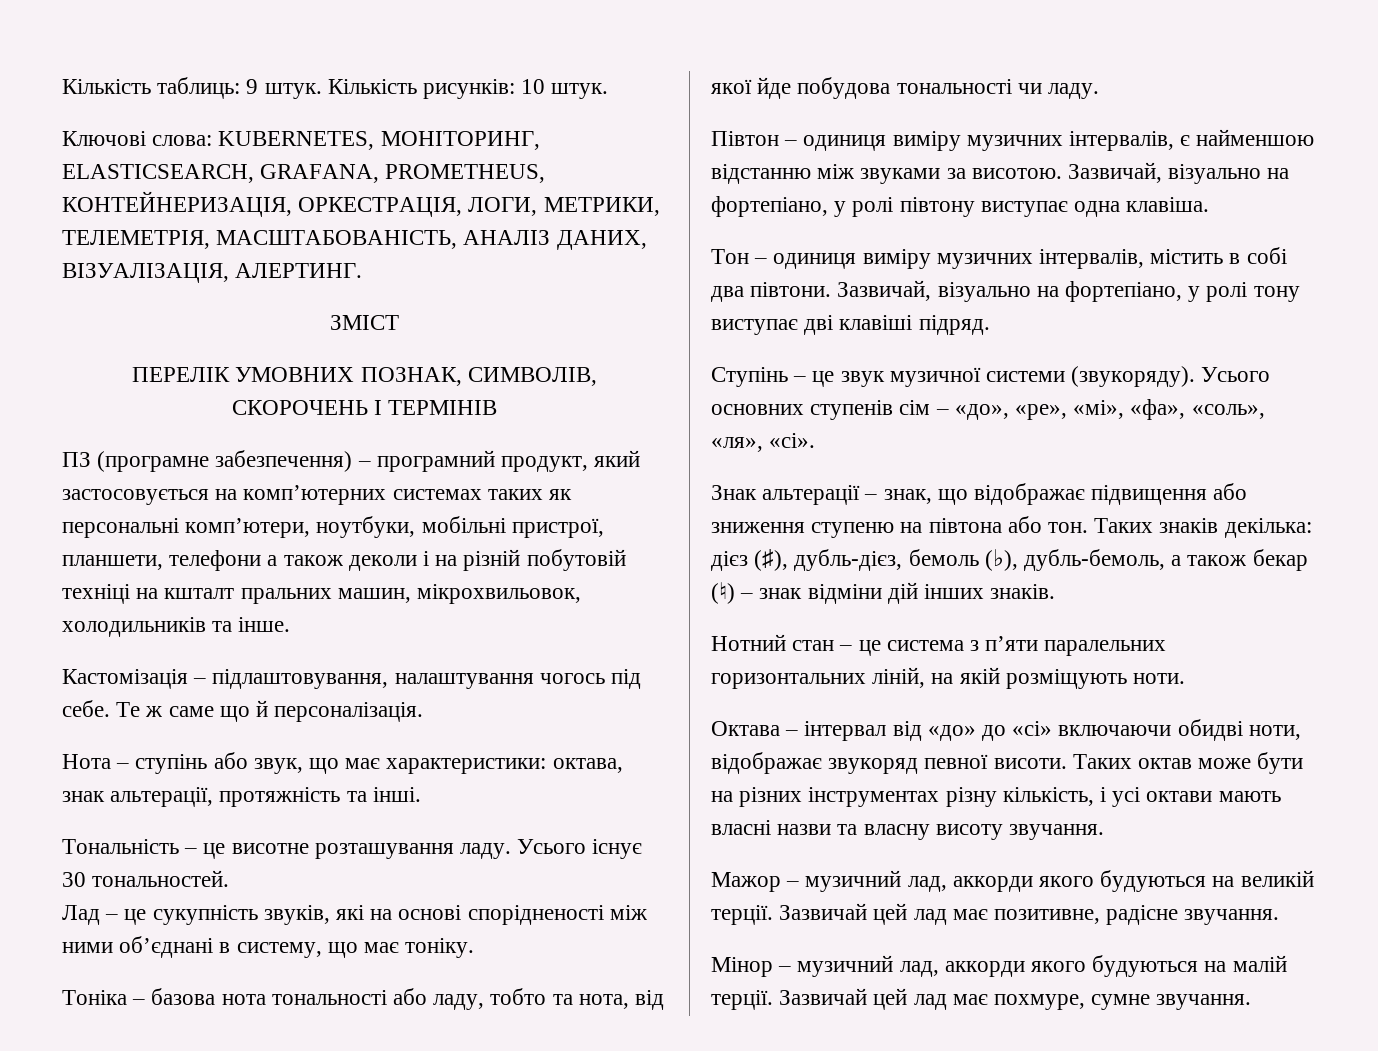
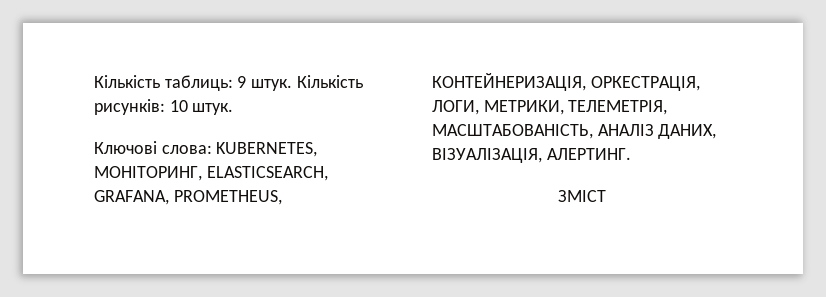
[132,367,597,386] [231,400,498,415] [62,450,641,472] [62,485,573,505] [62,516,604,538] [62,549,626,571] [62,584,582,604] [62,617,291,637] [62,669,642,689] [62,700,424,722] [62,752,623,774] [62,787,421,807] [62,839,643,859] [62,870,230,887] [62,905,647,925] [62,936,475,958] [62,988,665,1010] [711,77,1100,99] [711,129,1315,151] [711,162,1290,184] [711,196,1210,217] [711,247,1287,269] [711,280,1300,302] [711,315,990,335] [711,366,1271,387] [711,399,1265,420] [711,433,816,452] [711,483,1248,505] [711,516,1312,538] [711,549,1308,571] [711,582,1056,604] [711,634,1167,656] [711,667,1186,689] [711,719,1301,741] [711,752,1304,774] [711,787,1281,807] [711,820,1105,840] [711,870,1314,892] [711,903,1280,925] [711,955,1287,977] [711,988,1252,1010] // ПЕРЕЛІК УМОВНИХ ПОЗНАК, СИМВОЛІВ, СКОРОЧЕНЬ І ТЕРМІНІВ // ПЗ (програмне забезпечення) – програмний продукт, який застосовується на комп’ютерних системах таких як персональні комп’ютери, ноутбуки, мобільні пристрої, планшети, телефони а також деколи і на різній побутовій техніці на кшталт пральних машин, мікрохвильовок, холодильників та інше. // Кастомізація – підлаштовування, налаштування чогось під себе. Те ж саме що й персоналізація. // Нота – ступінь або звук, що має характеристики: октава, знак альтерації, протяжність та інші. // Тональність – це висотне розташування ладу. Усього існує 30 тональностей. // Лад – це сукупність звуків, які на основі спорідненості між ними об’єднані в систему, що має тоніку. // Тоніка – базова нота тональності або ладу, тобто та нота, від якої йде побудова тональності чи ладу. // Півтон – одиниця виміру музичних інтервалів, є найменшою відстанню між звуками за висотою. Зазвичай, візуально на фортепіано, у ролі півтону виступає одна клавіша. // Тон – одиниця виміру музичних інтервалів, містить в собі два півтони. Зазвичай, візуально на фортепіано, у ролі тону виступає дві клавіші підряд. // Ступінь – це звук музичної системи (звукоряду). Усього основних ступенів сім – «до», «ре», «мі», «фа», «соль», «ля», «сі». // Знак альтерації – знак, що відображає підвищення або зниження ступеню на півтона або тон. Таких знаків декілька: дієз (♯), дубль-дієз, бемоль (♭), дубль-бемоль, а також бекар (♮) – знак відміни дій інших знаків. // Нотний стан – це система з п’яти паралельних горизонтальних ліній, на якій розміщують ноти. // Октава – інтервал від «до» до «сі» включаючи обидві ноти, відображає звукоряд певної висоти. Таких октав може бути на різних інструментах різну кількість, і усі октави мають власні назви та власну висоту звучання. // Мажор – музичний лад, аккорди якого будуються на великій терції. Зазвичай цей лад має позитивне, радісне звучання. // Мінор – музичний лад, аккорди якого будуються на малій терції. Зазвичай цей лад має похмуре, сумне звучання. -> (606, 196) none

